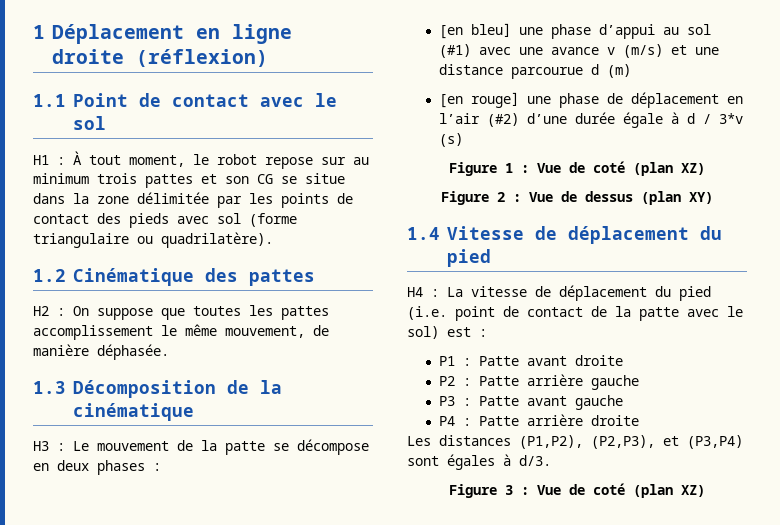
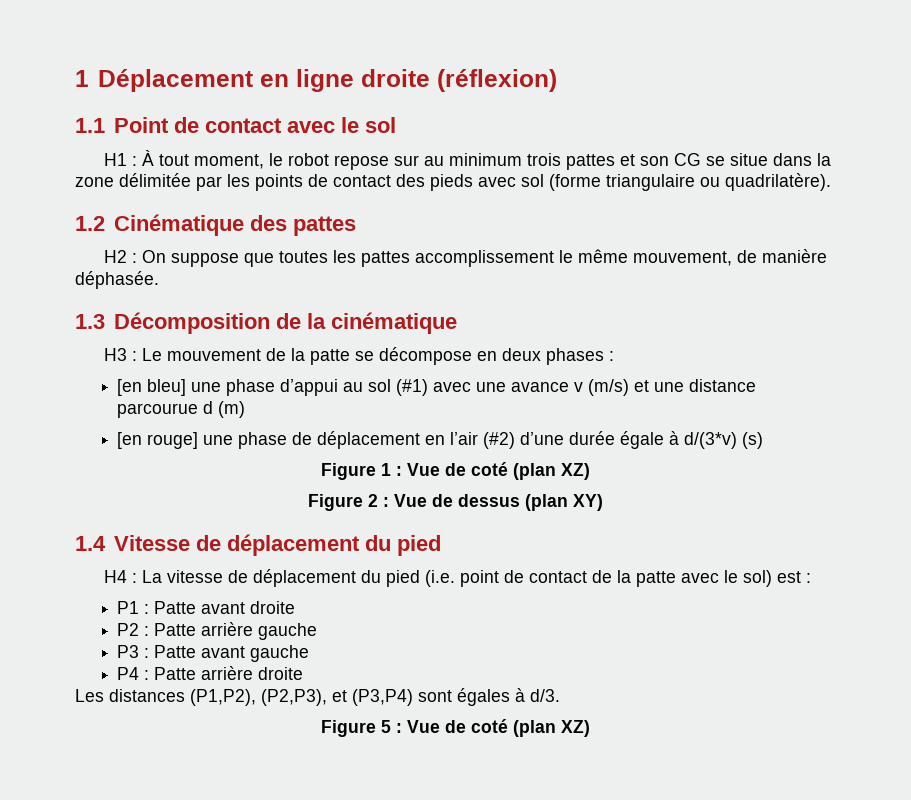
[686,113,743,124] d / 3*v -> [684,432,738,449] d/(3*v)
[505,485,513,495] 3 -> [381,720,391,733] 5

